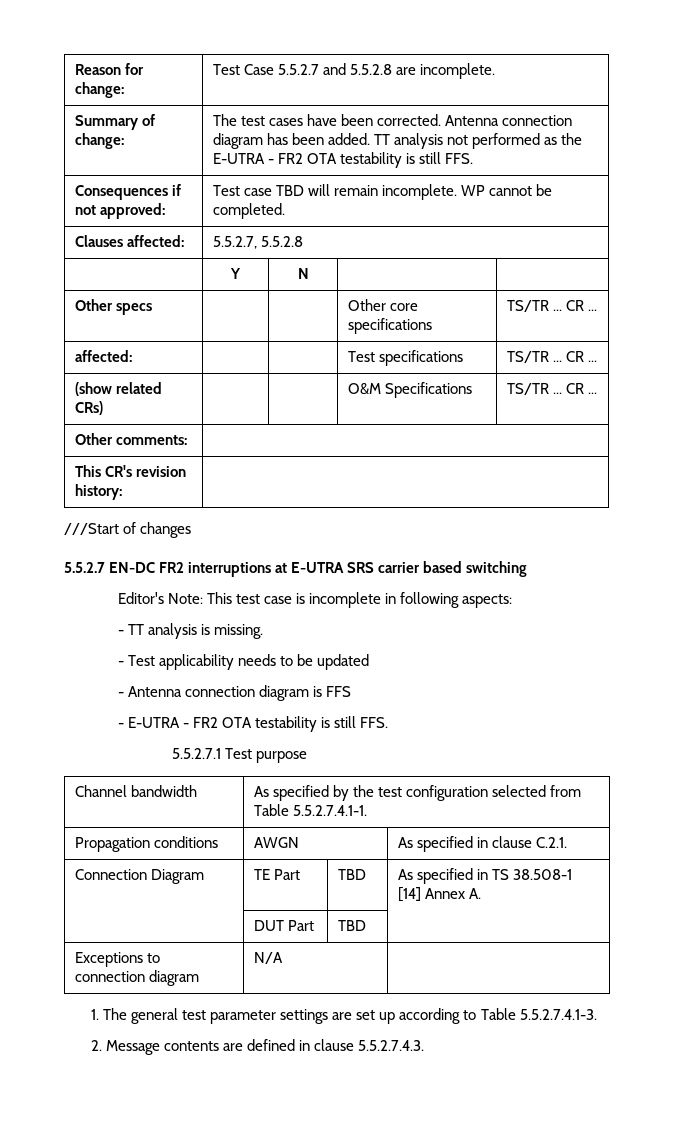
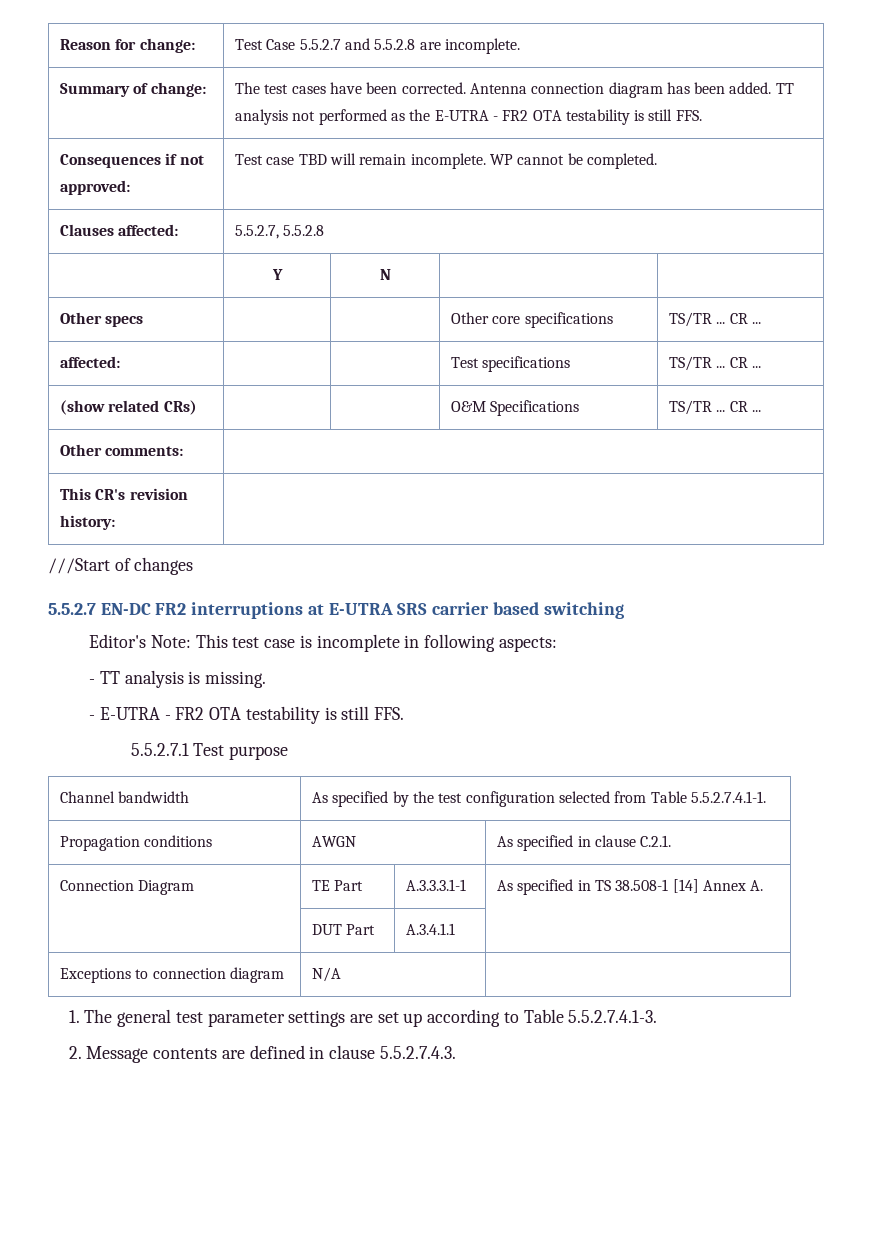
[117,654,370,670] [117,685,352,701] // - Test applicability needs to be updated // - Antenna connection diagram is FFS -> (267, 679) none
[338,869,367,880] TBD -> [405,879,466,891] A.3.3.3.1-1
[338,920,367,931] TBD -> [405,923,455,935] A.3.4.1.1

